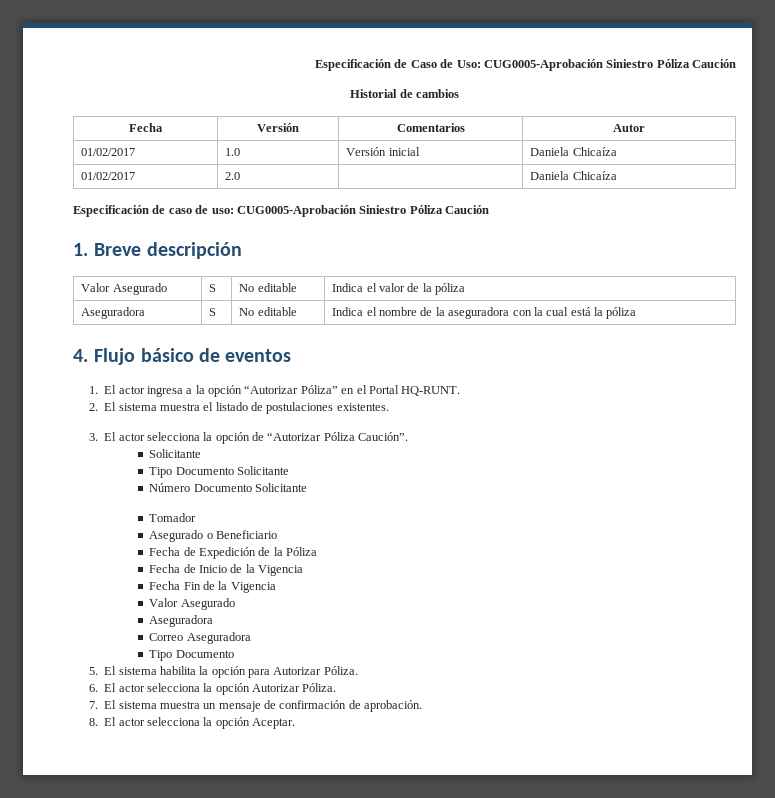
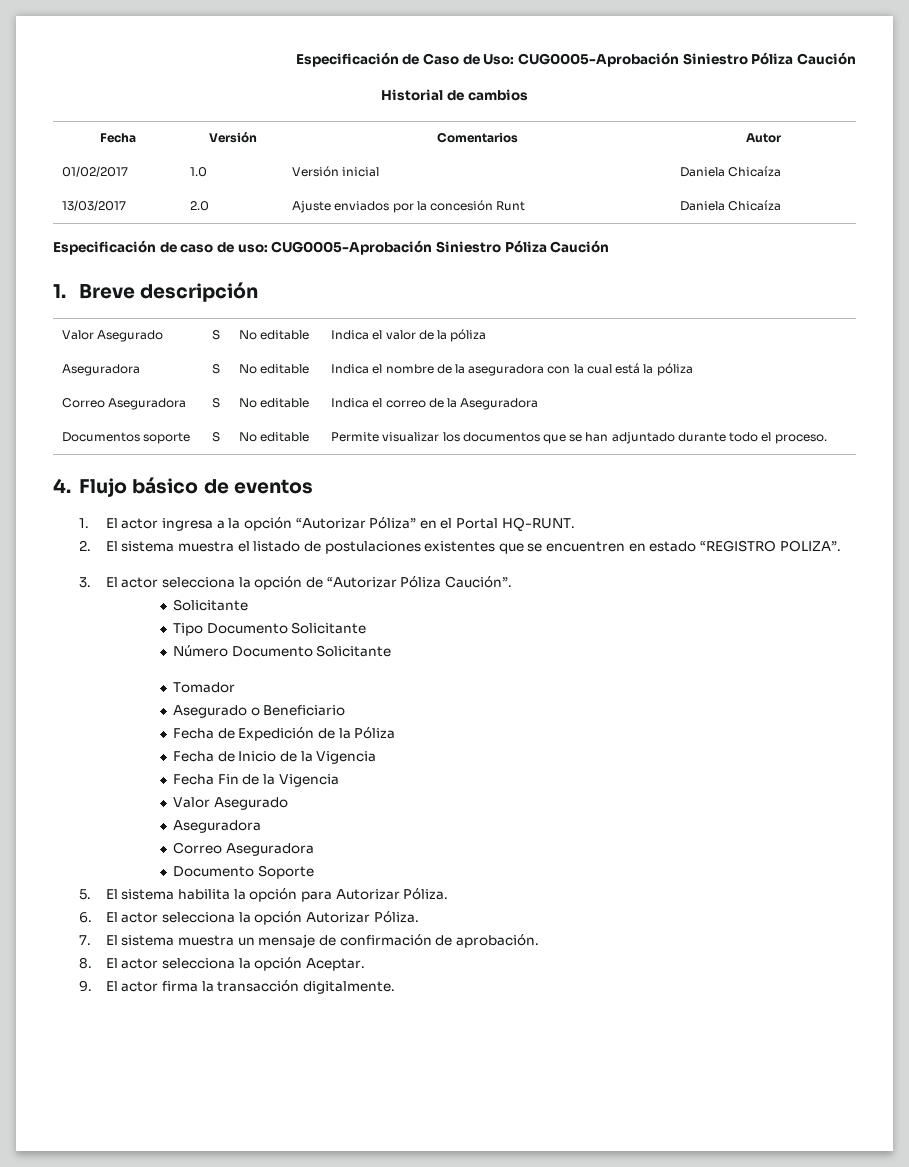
[81,172,136,180] 01/02/2017 -> [62,200,127,211] 13/03/2017
(241, 176) none -> [292,200,526,213] Ajuste enviados por la concesión Runt
(637, 313) none -> [62,398,187,410] [212,398,221,408] [239,398,310,408] [331,398,539,410] [62,432,191,444] [212,432,221,442] [239,432,310,442] [331,432,827,444] // Correo Aseguradora | S | No editable | Indica el correo de la Aseguradora // Documentos soporte | S | No editable | Permite visualizar los documentos que se han adjuntado durante todo el proceso.
[336,403,389,411] existentes. -> [424,540,841,554] existentes que se encuentren en estado “REGISTRO POLIZA”.
[149,650,234,661] Tipo Documento -> [173,865,314,879] Documento Soporte
(296, 723) none -> [79,980,395,994] // 9. El actor firma la transacción digitalmente.

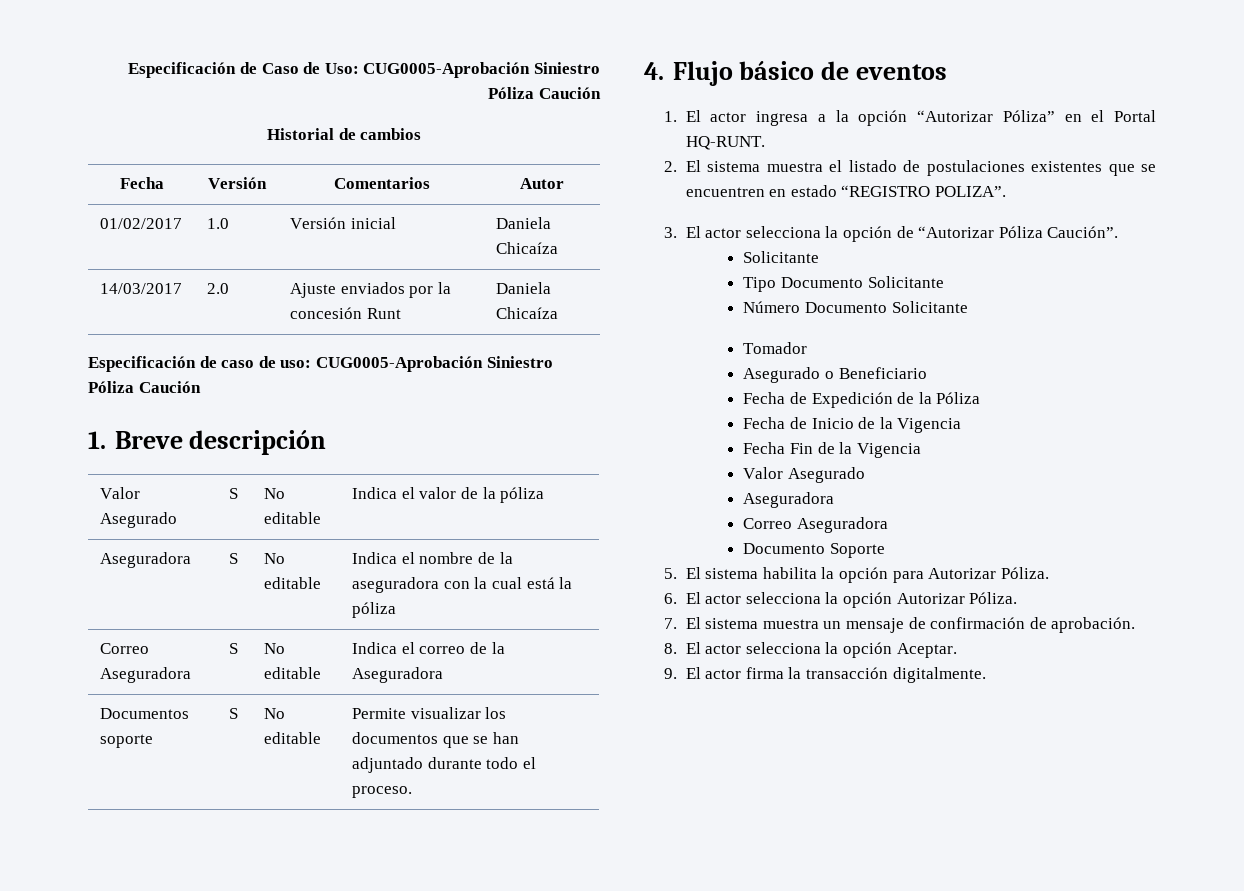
[62,200,127,211] 13/03/2017 -> [100,283,183,294] 14/03/2017

